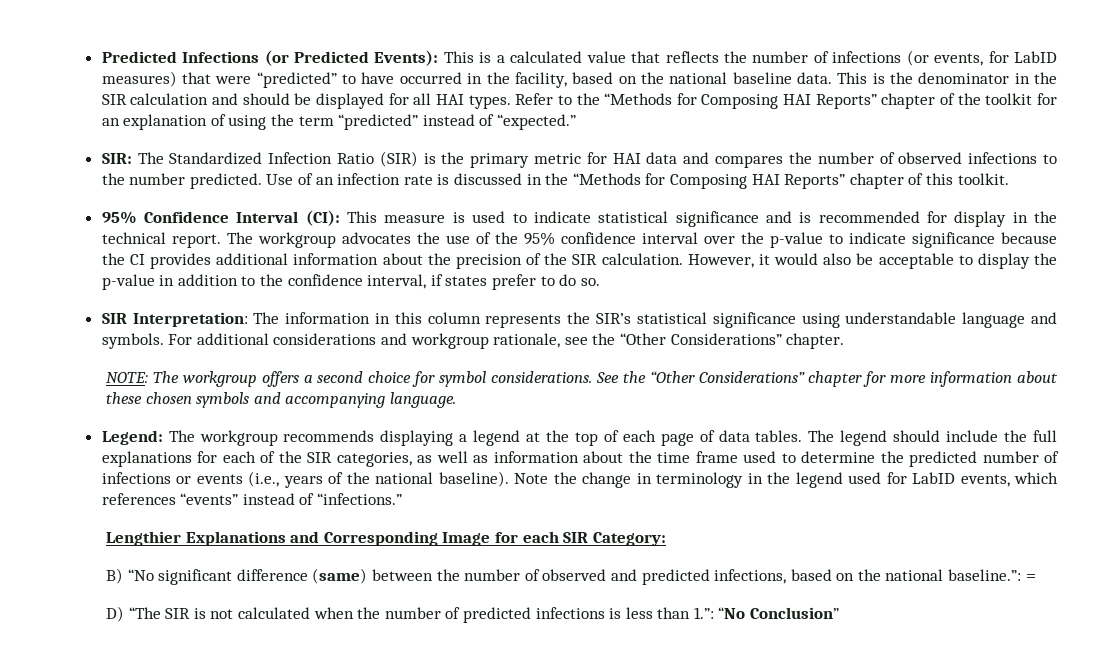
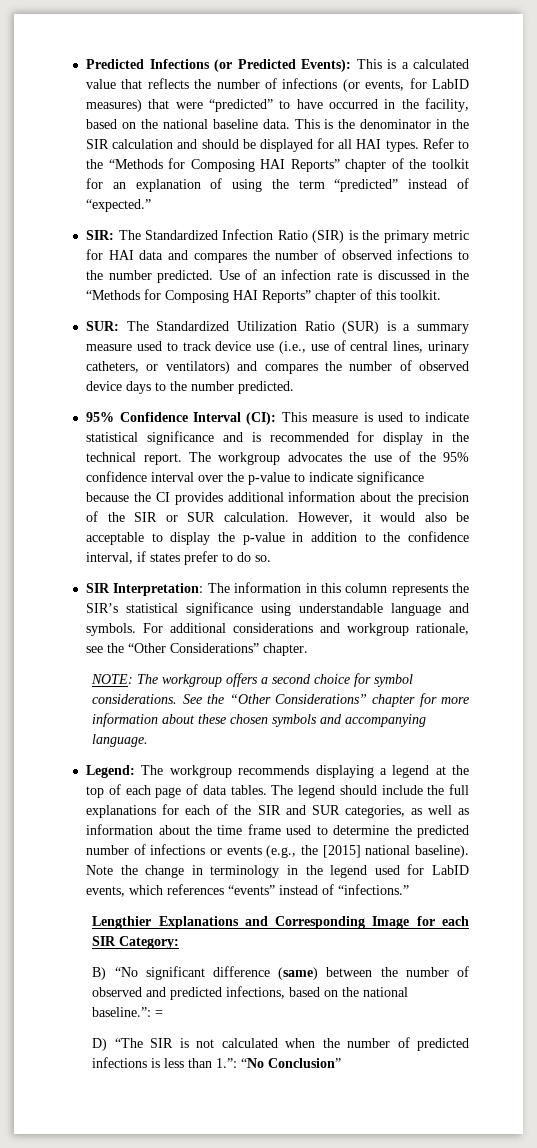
(1009, 179) none -> [86,321,469,334] [86,340,469,354] [86,360,469,374] [86,381,295,394] // SUR: The Standardized Utilization Ratio (SUR) is a summary measure used to track device use (i.e., use of central lines, urinary catheters, or ventilators) and compares the number of observed device days to the number predicted.
(598, 259) none -> [165,512,216,522] or SUR
(333, 457) none -> [285,805,340,815] and SUR
[248,471,370,488] (i.e., years of the -> [266,845,361,858] (e.g., the [2015]

